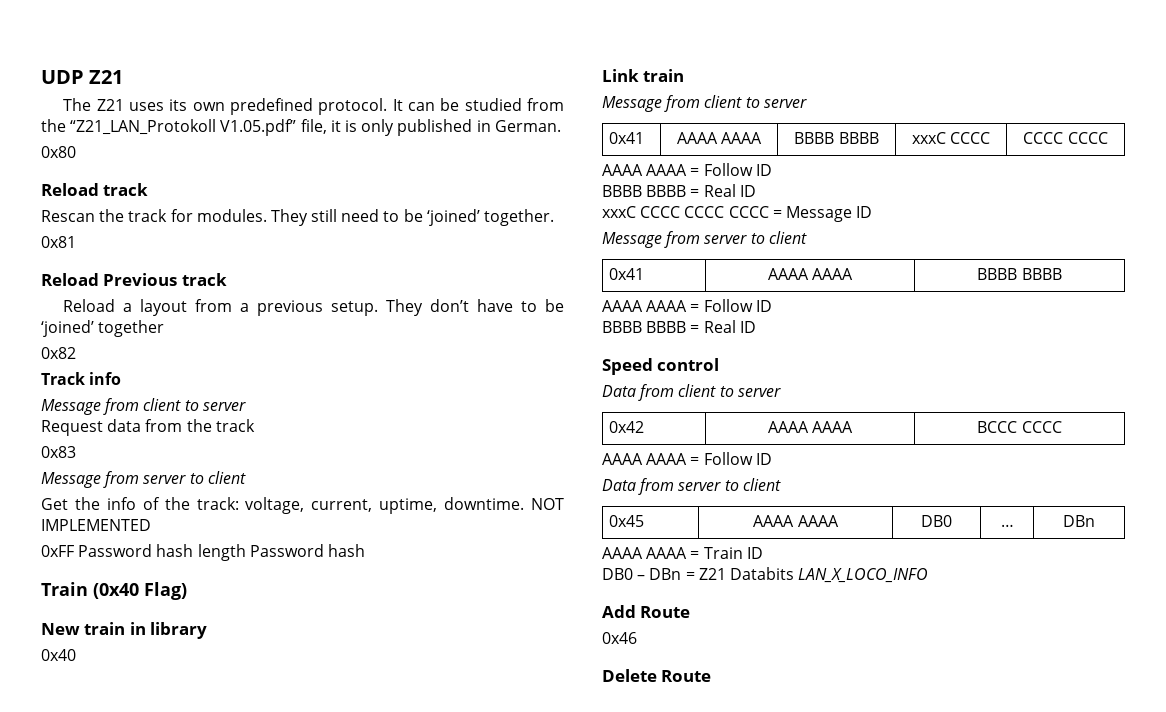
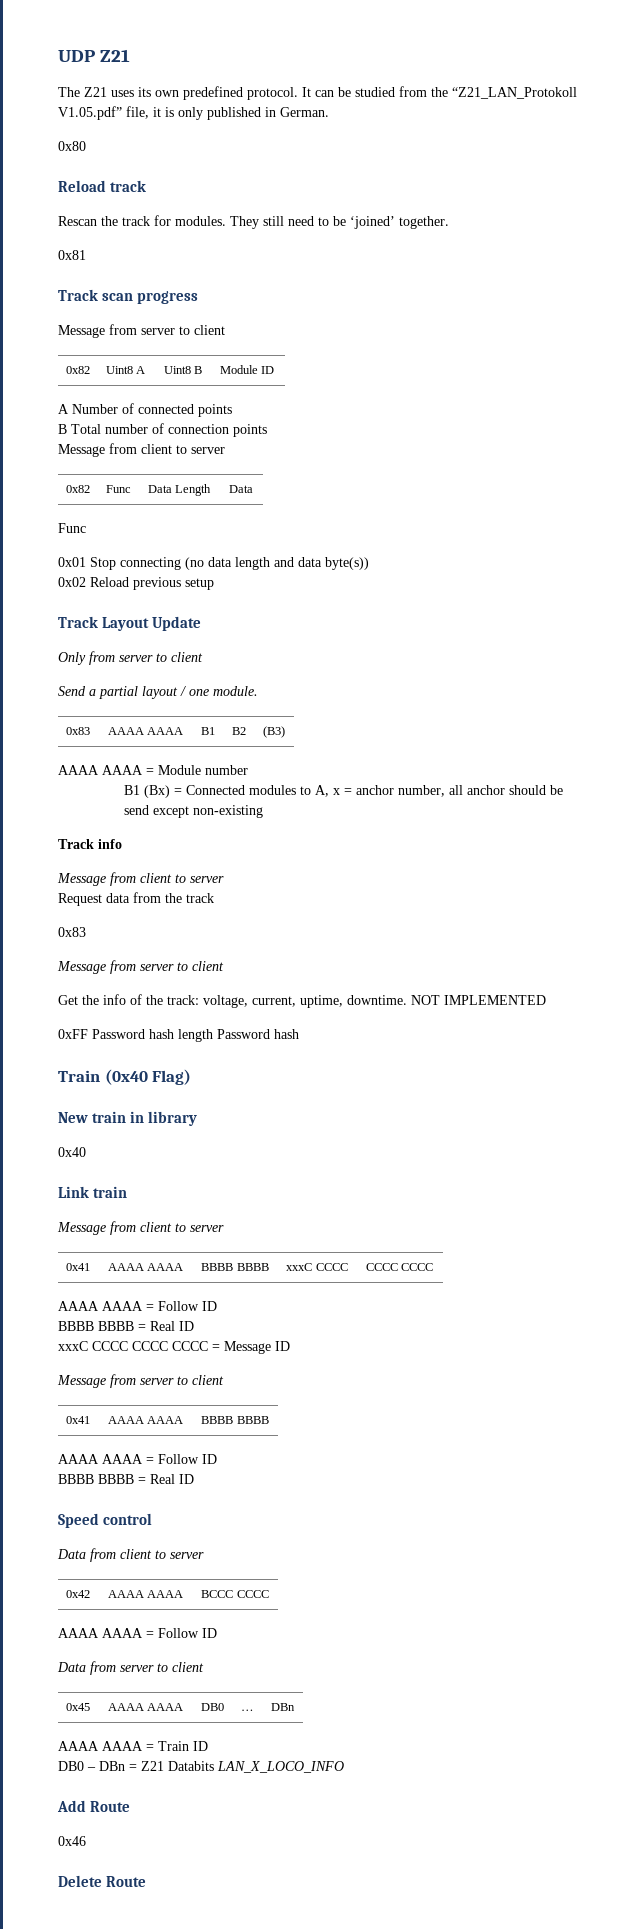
[41,273,227,286] [63,299,564,316] [41,320,165,337] [41,347,76,359] Reload Previous track // Reload a layout from a previous setup. They don’t have to be ‘joined’ together // 0x82 -> [58,289,199,304] [58,324,225,338] [65,366,90,374] [105,366,146,374] [163,366,203,374] [219,365,275,374] [58,403,232,417] [58,423,267,437] [58,443,225,457] [65,485,90,493] [105,485,131,493] [147,484,212,496] [228,485,253,493] [58,523,86,533] [58,557,369,570] [58,577,214,590] [58,616,202,631] [58,651,203,665] [58,686,258,699] [65,727,90,735] [107,727,184,735] [201,727,215,735] [232,727,246,735] [263,726,285,738] [58,765,248,775] [124,785,564,798] [124,805,264,818] Track scan progress // Message from server to client // 0x82 | Uint8 A | Uint8 B | Module ID // A Number of connected points // B Total number of connection points // Message from client to server // 0x82 | Func | Data Length | Data // Func // 0x01 Stop connecting (no data length and data byte(s)) // 0x02 Reload previous setup // Track Layout Update // Only from server to client // Send a partial layout / one module. // 0x83 | AAAA AAAA | B1 | B2 | (B3) // AAAA AAAA = Module number // B1 (Bx) = Connected modules to A, x = anchor number, all anchor should be send except non-existing

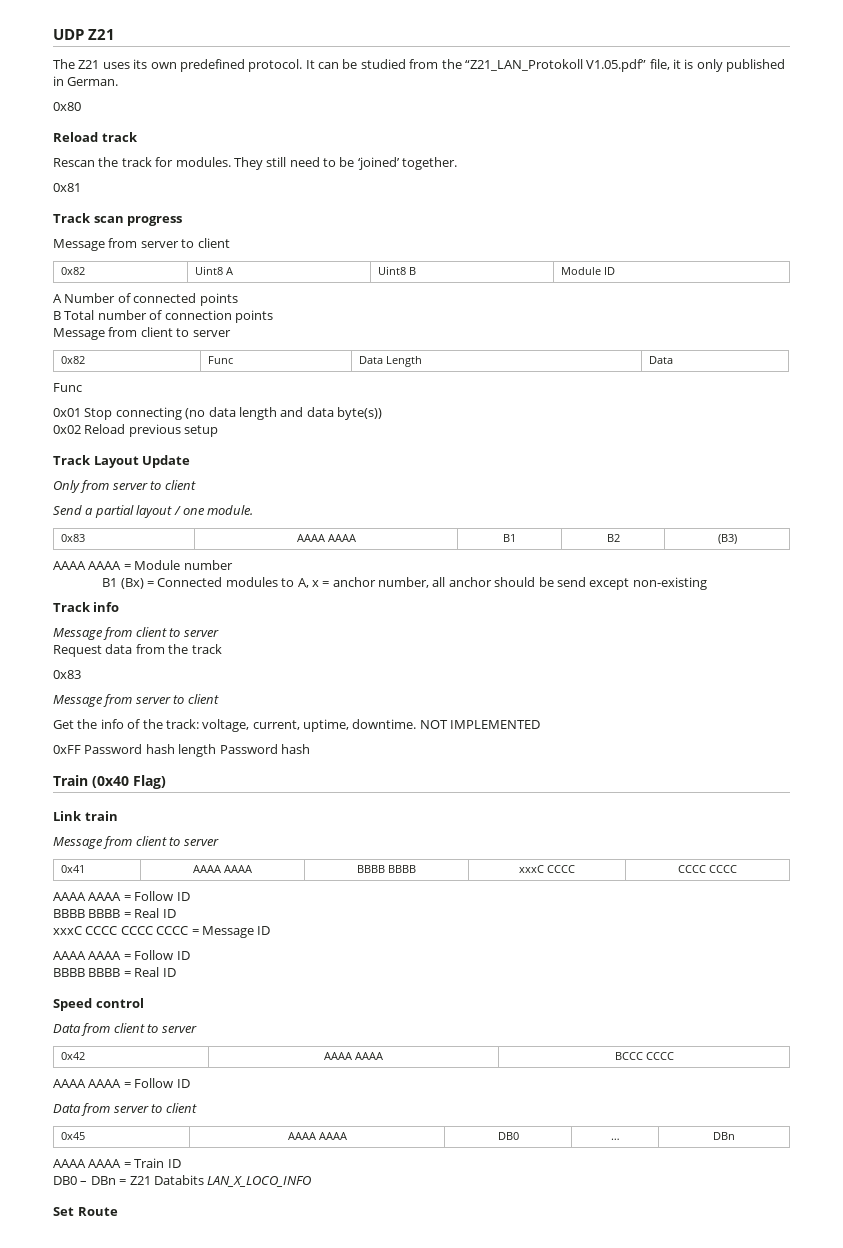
[58,1111,198,1126] [58,1147,86,1157] // New train in library // 0x40 -> (166, 782) none
[57,1374,224,1388] [65,1416,90,1424] [107,1416,184,1424] [201,1416,269,1424] // Message from server to client // 0x41 | AAAA AAAA | BBBB BBBB -> (271, 930) none
[57,1800,131,1812] [58,1836,86,1846] [58,1875,147,1887] Add Route // 0x46 // Delete Route -> [53,1207,118,1216] Set Route

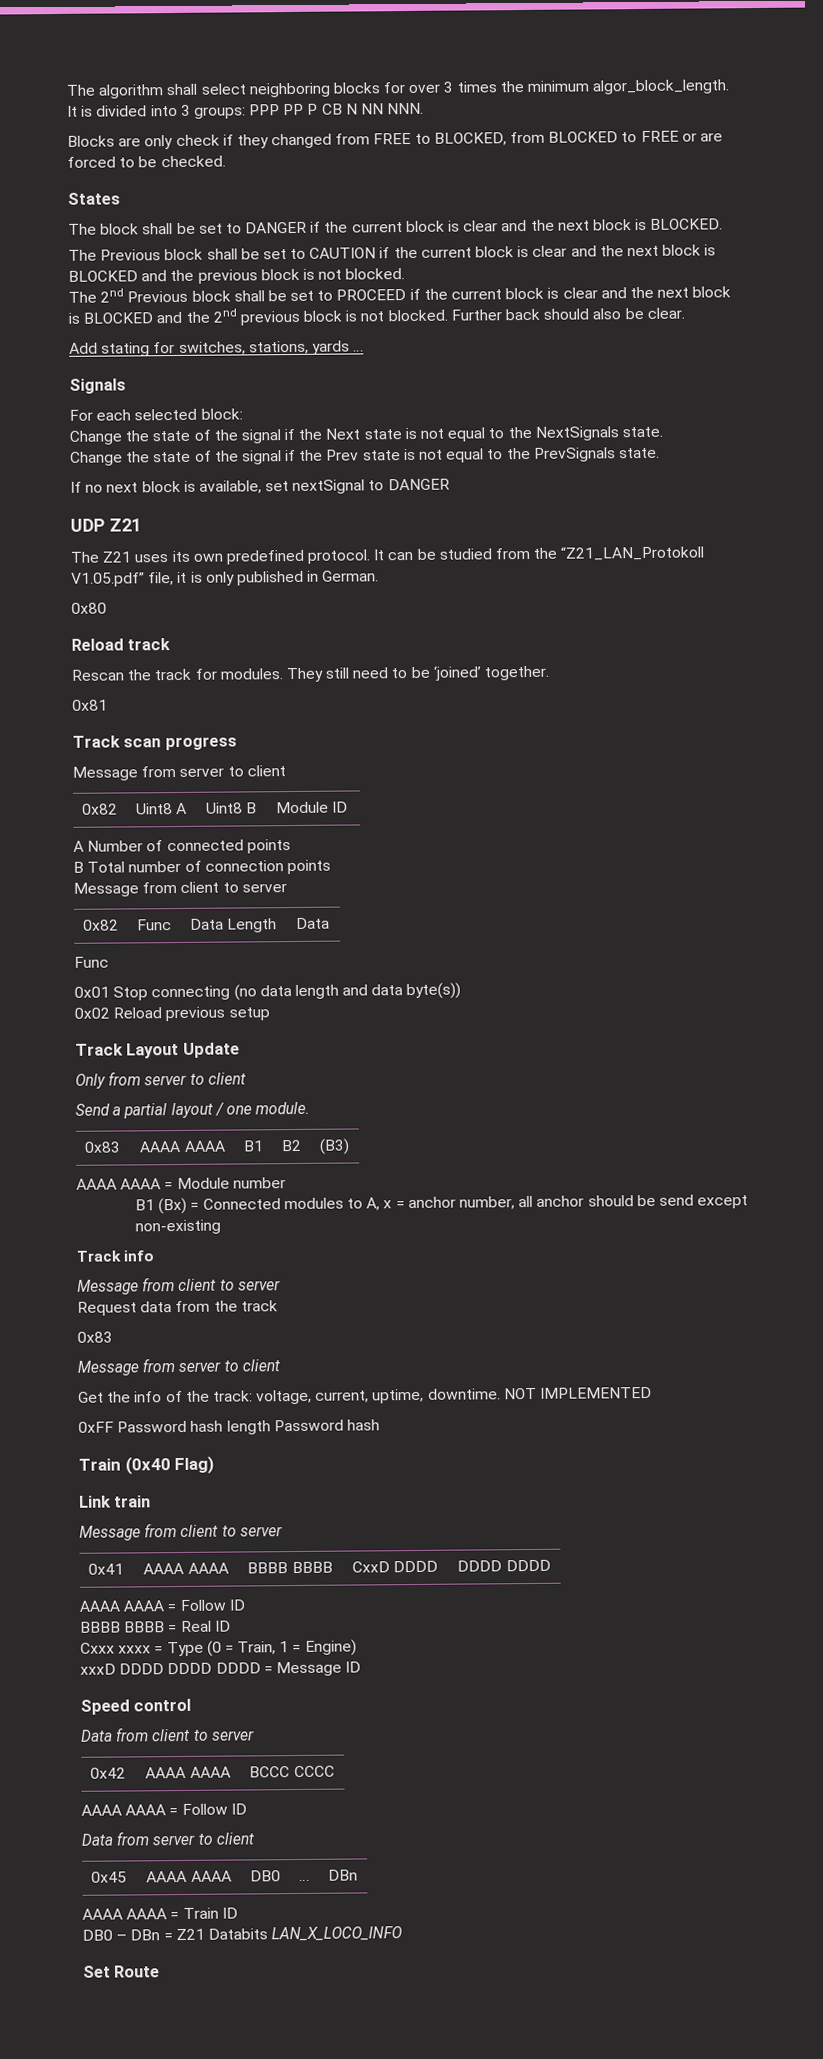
(53, 34) none -> [66,79,731,99] [67,102,425,119] [67,130,723,150] [67,155,226,168] [67,192,120,205] [68,218,724,235] [68,244,717,261] [68,268,406,284] [68,286,732,303] [68,307,685,326] [69,340,365,357] [69,378,126,394] [69,408,243,421] [69,426,663,445] [70,447,660,466] [70,478,450,494] The algorithm shall select neighboring blocks for over 3 times the minimum algor_block_length. It is divided into 3 groups: PPP PP P CB N NN NNN. // Blocks are only check if they changed from FREE to BLOCKED, from BLOCKED to FREE or are forced to be checked. // States // The block shall be set to DANGER if the current block is clear and the next block is BLOCKED. // The Previous block shall be set to CAUTION if the current block is clear and the next block is BLOCKED and the previous block is not blocked. // The 2nd Previous block shall be set to PROCEED if the current block is clear and the next block is BLOCKED and the 2nd previous block is not blocked. Further back should also be clear. // Add stating for switches, stations, yards … // Signals // For each selected block: // Change the state of the signal if the Next state is not equal to the NextSignals state. // Change the state of the signal if the Prev state is not equal to the PrevSignals state. // If no next block is available, set nextSignal to DANGER //
[519,865,575,873] [678,865,737,873] xxxC CCCC | CCCC CCCC -> [351,1560,439,1573] [457,1559,551,1572] CxxD DDDD | DDDD DDDD
[53,926,271,938] [53,950,190,960] [53,967,160,977] xxxC CCCC CCCC CCCC = Message ID // AAAA AAAA = Follow ID // BBBB BBBB = Real -> [80,1639,357,1657] [80,1661,342,1677] Cxxx xxxx = Type (0 = Train, 1 = Engine) // xxxD DDDD DDDD DDDD = Message

